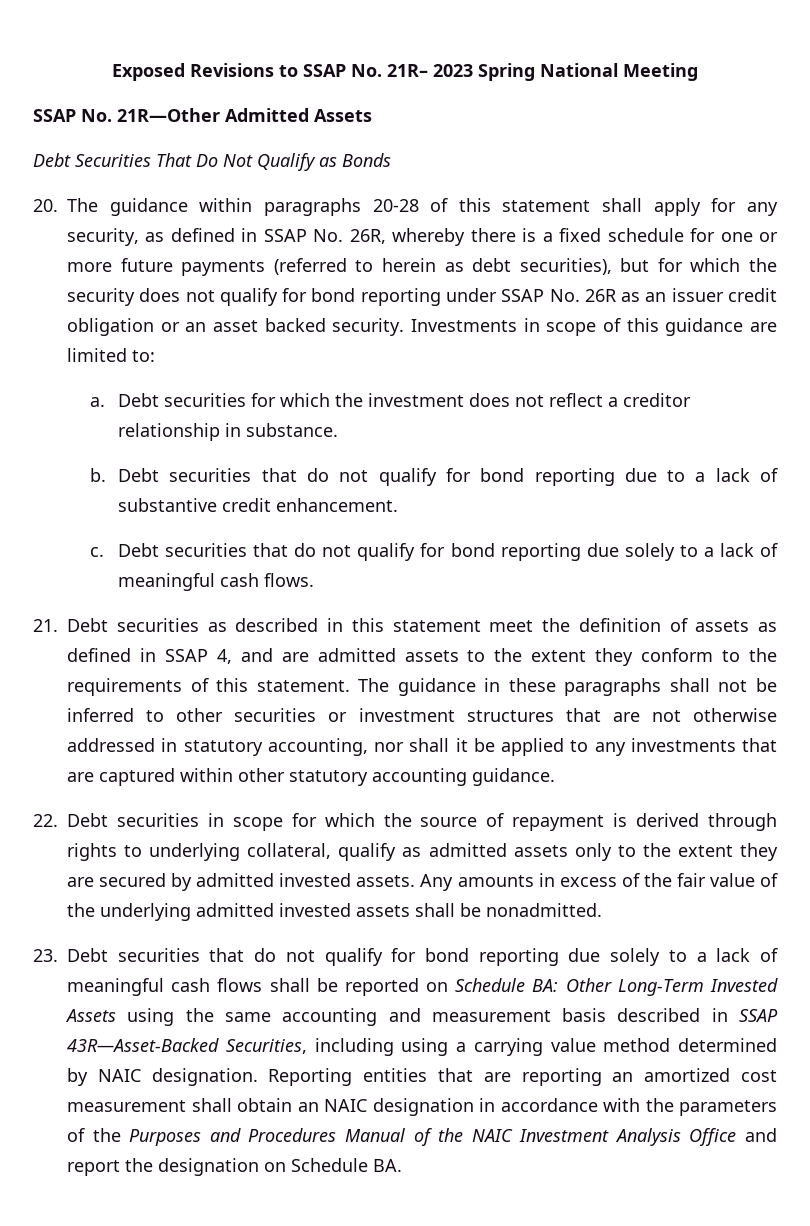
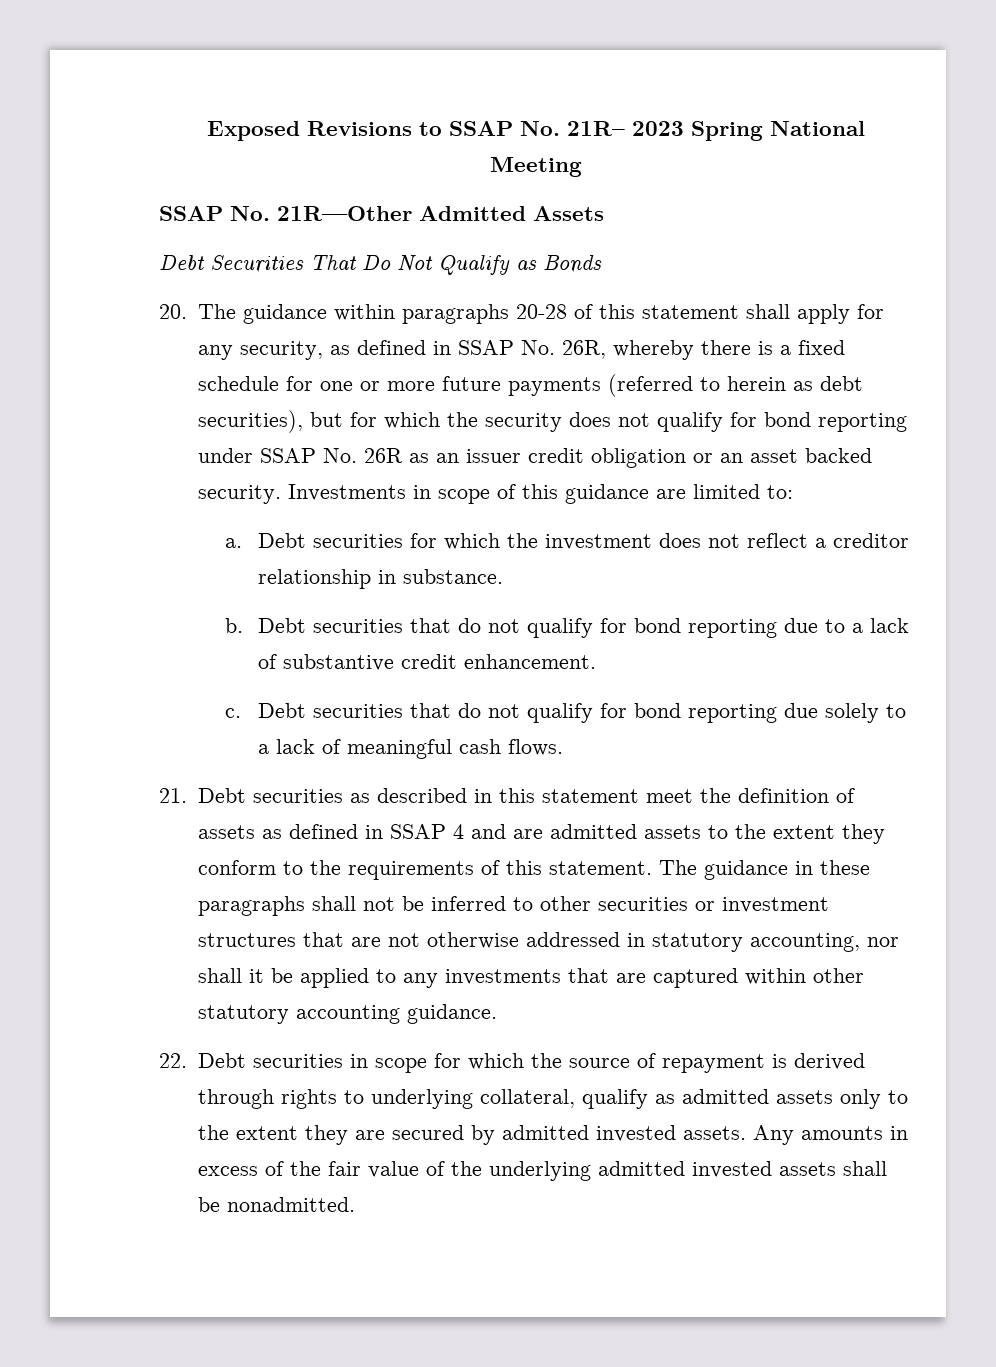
[216,649,232,664] 4, -> [452,824,464,839] 4
[33,948,778,966] [67,978,778,996] [65,1008,778,1026] [67,1038,777,1056] [67,1068,777,1086] [67,1098,777,1116] [67,1128,778,1146] [67,1158,402,1176] // 23. Debt securities that do not qualify for bond reporting due solely to a lack of meaningful cash flows shall be reported on Schedule BA: Other Long-Term Invested Assets using the same accounting and measurement basis described in SSAP 43R—Asset-Backed Securities, including using a carrying value method determined by NAIC designation. Reporting entities that are reporting an amortized cost measurement shall obtain an NAIC designation in accordance with the parameters of the Purposes and Procedures Manual of the NAIC Investment Analysis Office and report the designation on Schedule BA. -> (355, 1204) none

